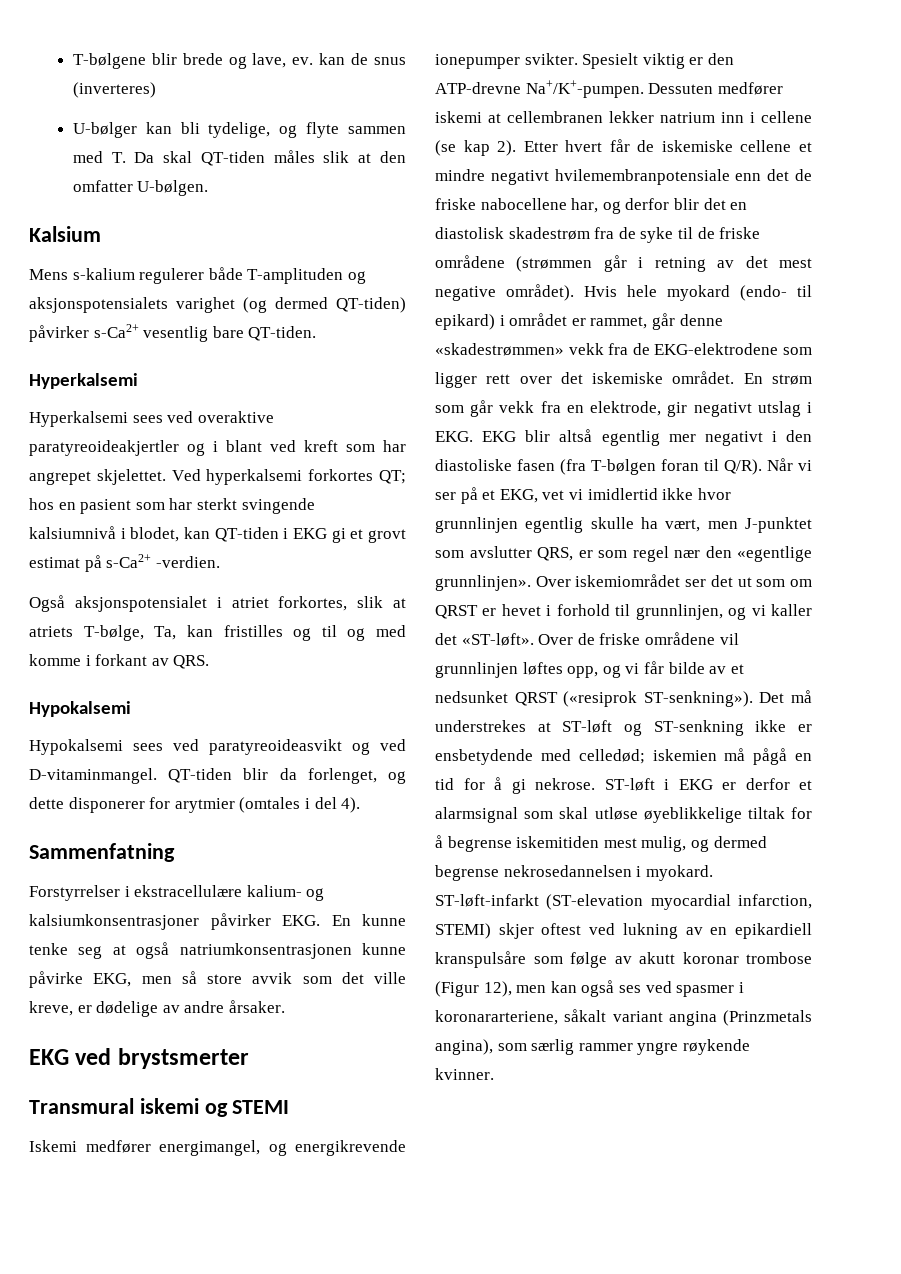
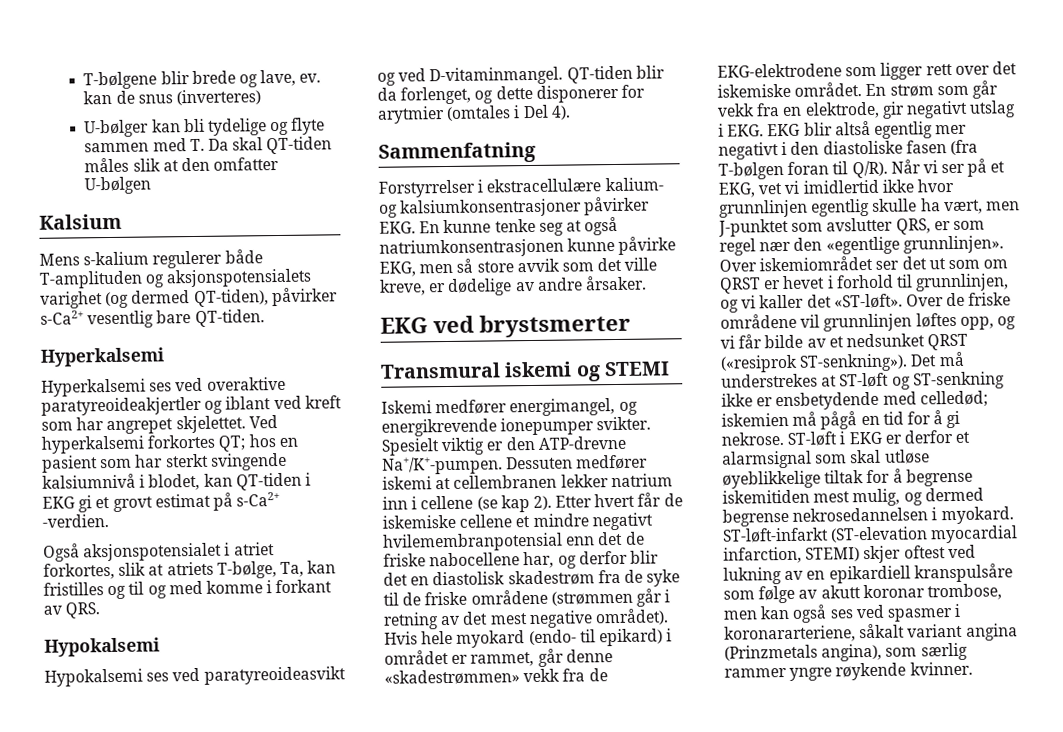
[208,122,271,138] tydelige, -> [207,118,267,136] tydelige
[137,180,209,196] U-bølgen. -> [84,176,152,195] U-bølgen
[336,297,406,313] QT-tiden) -> [193,289,269,308] QT-tiden),
[132,415,163,423] sees -> [149,382,173,392] ses
[213,440,262,452] i blant -> [225,396,272,410] iblant
[133,743,163,751] sees -> [146,672,170,682] ses
[314,797,337,809] del -> [522,104,549,119] Del
[554,169,730,185] hvilemembranpotensiale -> [382,532,563,552] hvilemembranpotensial
[746,952,812,964] [435,981,512,997] trombose (Figur 12), -> [926,583,1002,601] trombose,

